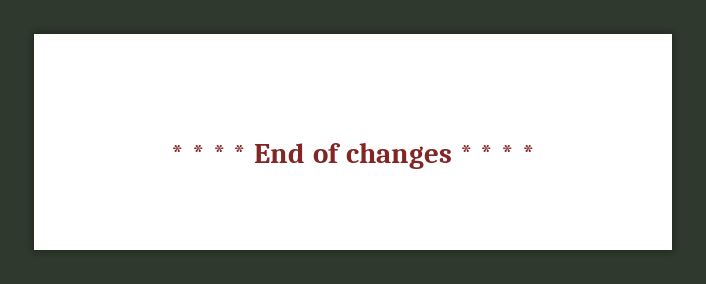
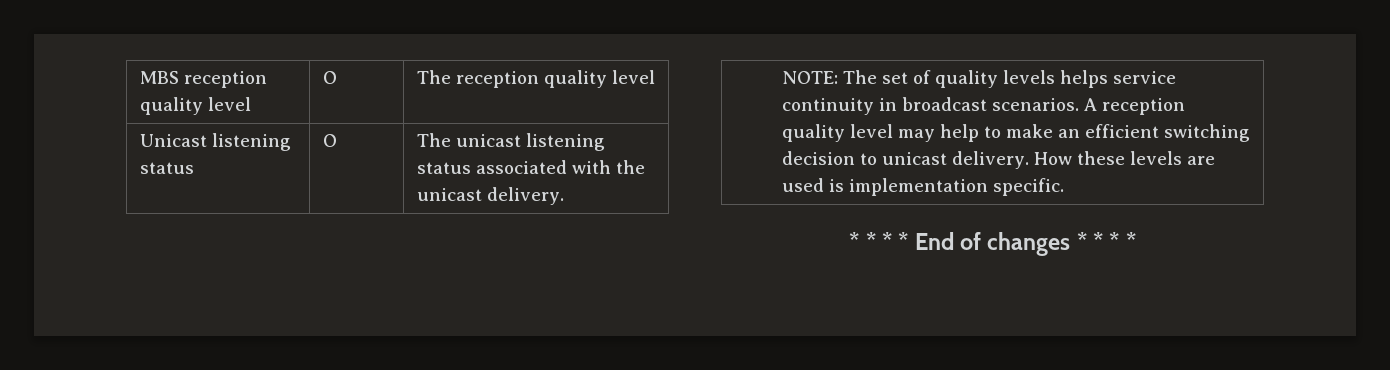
(170, 154) none -> [139,71,267,88] [139,97,251,115] [322,71,337,84] [416,70,655,88] [139,133,291,151] [139,162,194,174] [322,134,337,147] [416,133,605,151] [416,160,645,174] [416,187,564,205] [782,70,1177,88] [782,97,1186,115] [782,124,1251,142] [782,151,1216,169] [782,178,1065,196] MBS reception quality level | O | The reception quality level // Unicast listening status | O | The unicast listening status associated with the unicast delivery. // NOTE: The set of quality levels helps service continuity in broadcast scenarios. A reception quality level may help to make an efficient switching decision to unicast delivery. How these levels are used is implementation specific. //

